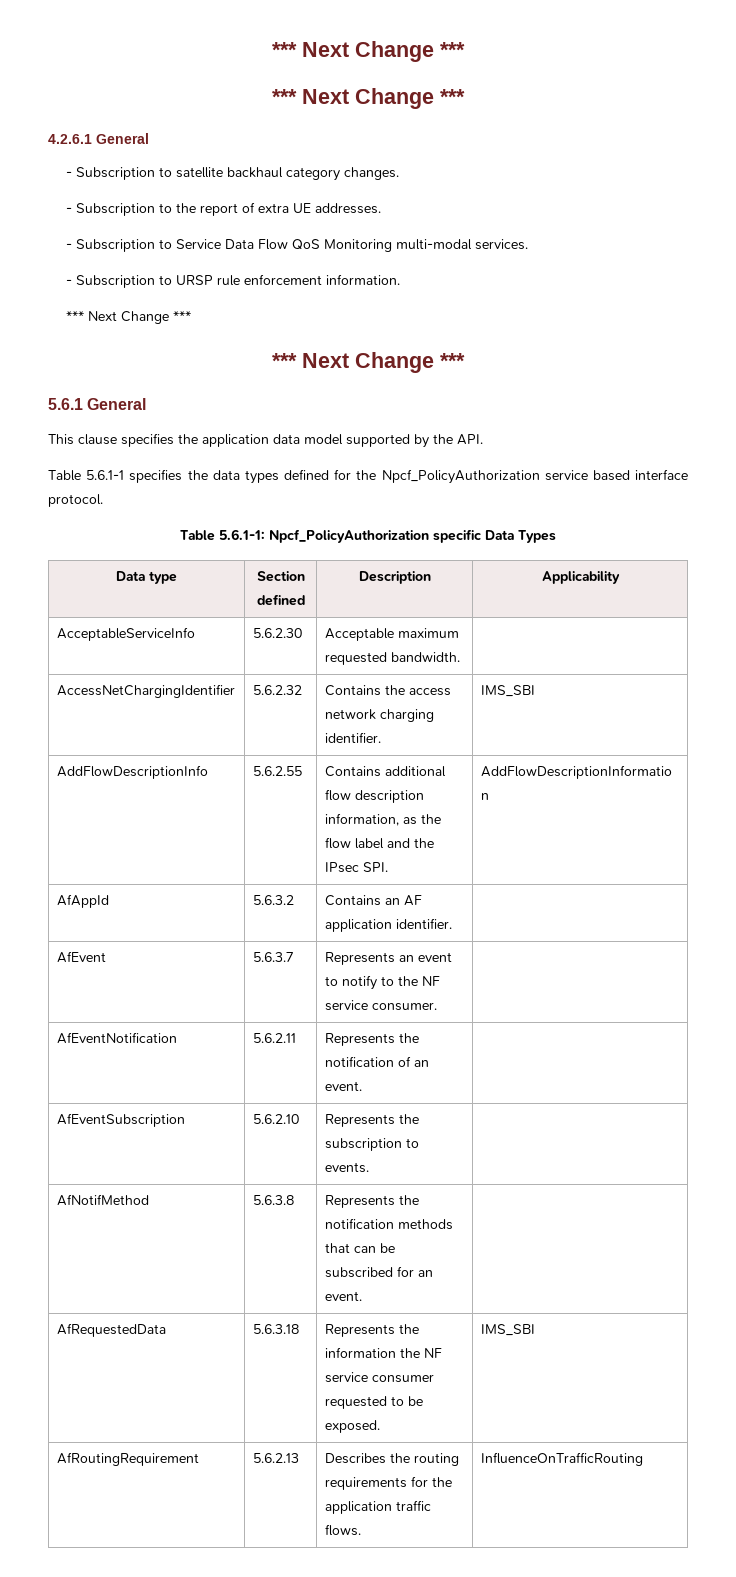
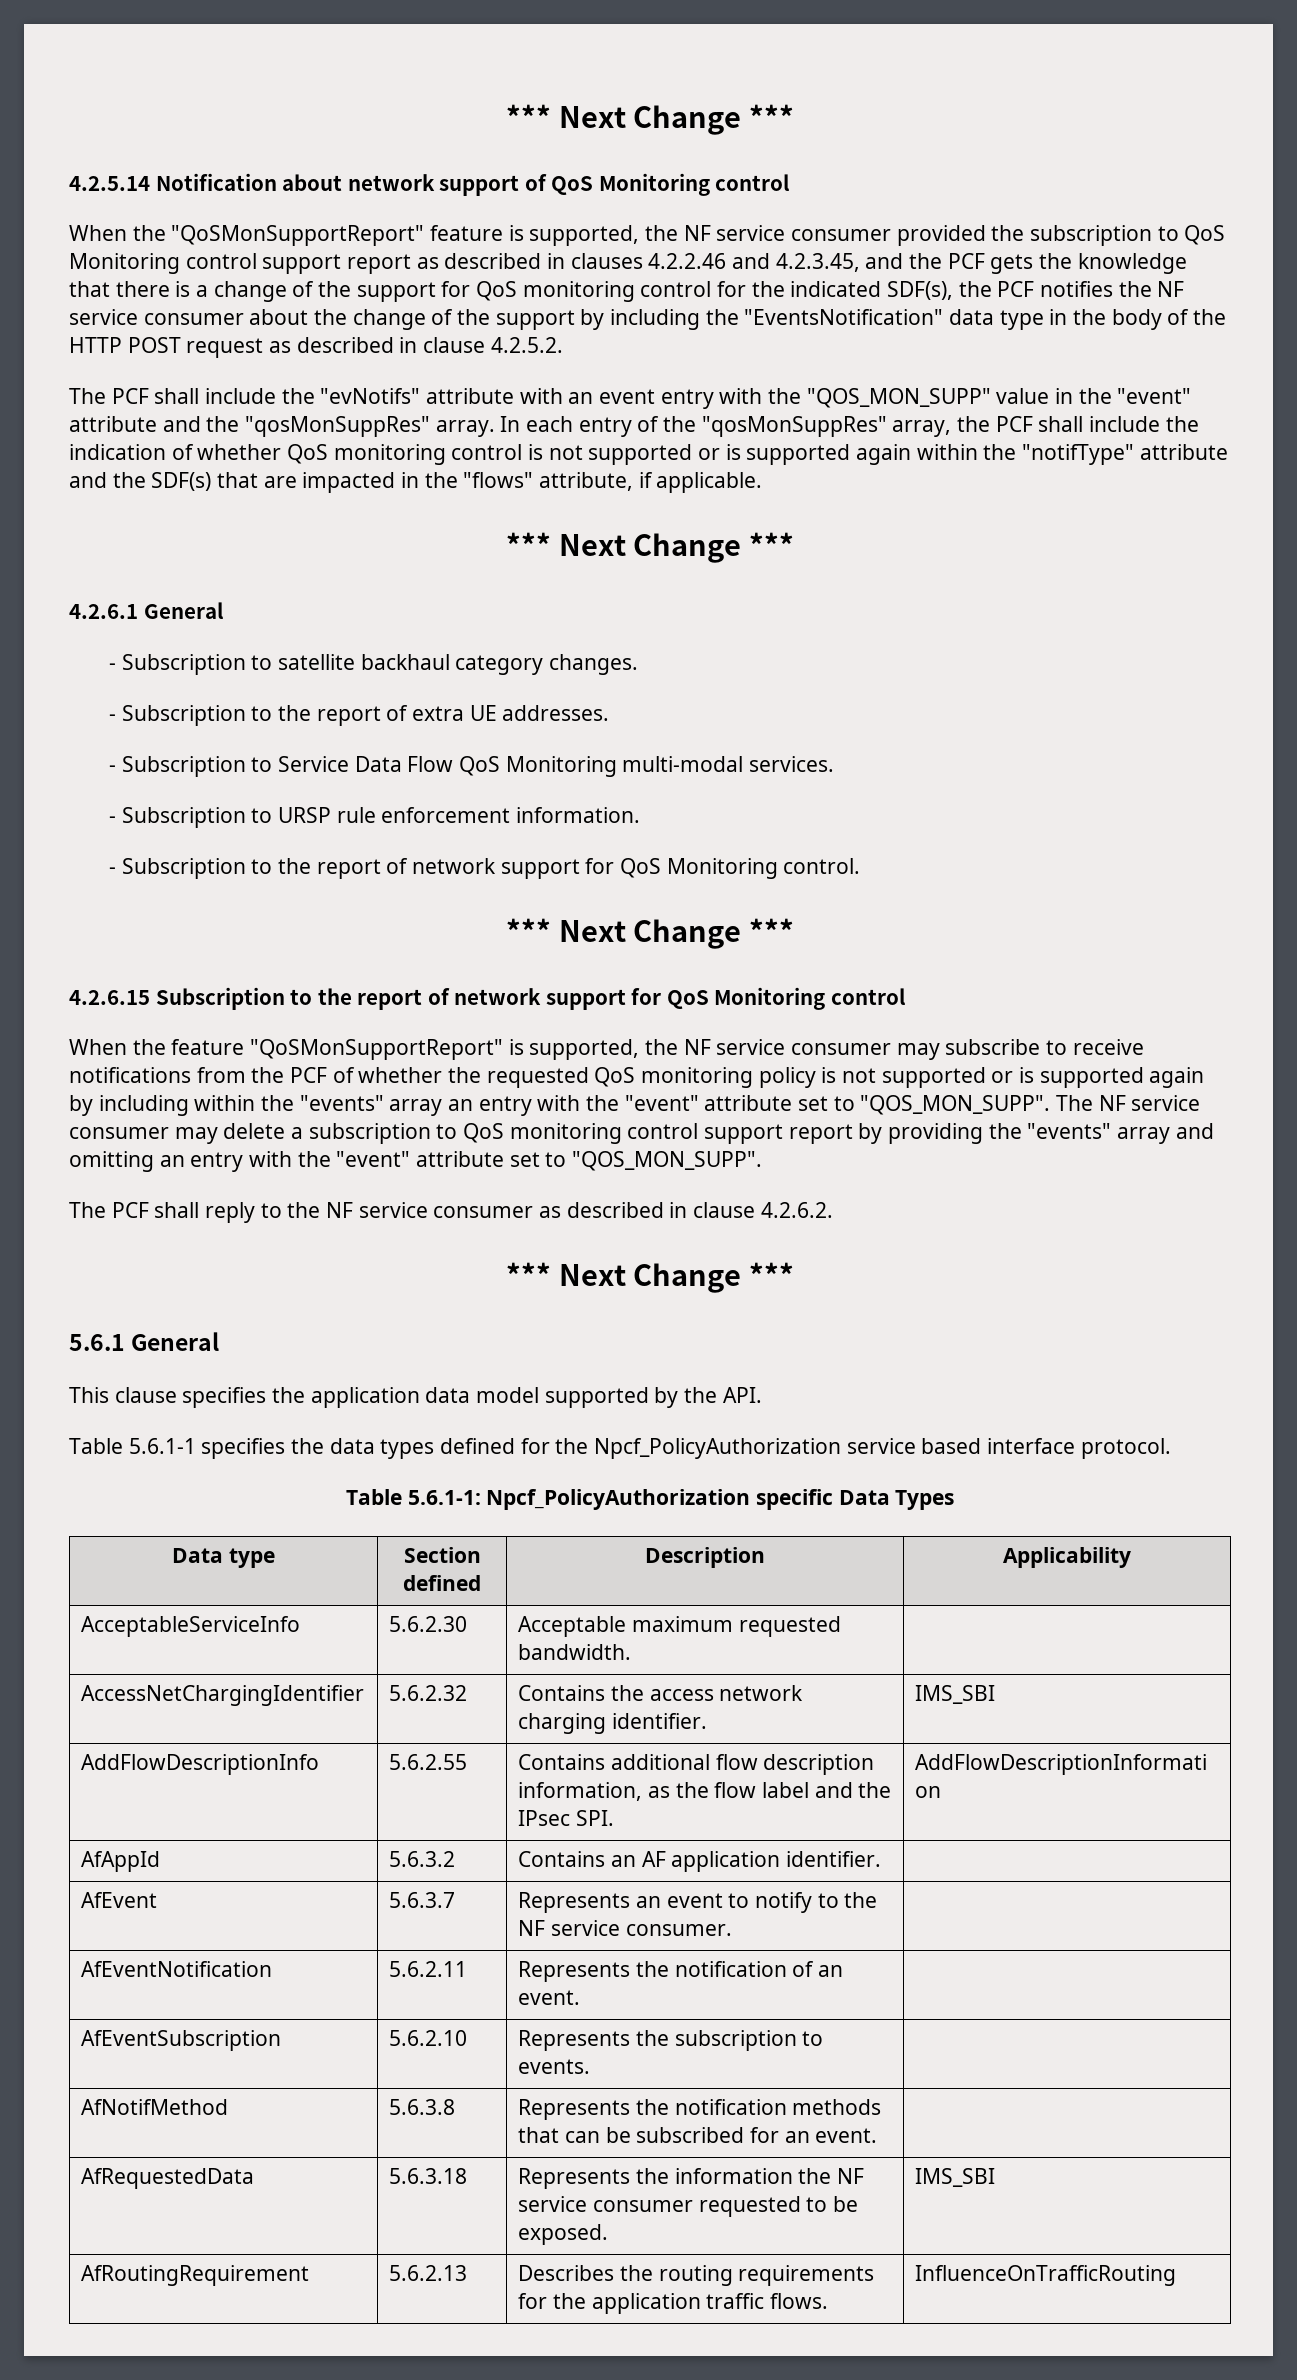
[272,41,465,62] *** Next Change *** -> [505,104,795,135] [69,173,790,196] [69,225,1226,246] [69,253,1187,274] [69,281,1185,302] [69,309,1227,330] [69,337,563,358] [69,388,1192,409] [69,416,1199,437] [69,444,1228,465] [69,472,763,493] *** Next Change *** // 4.2.5.14 Notification about network support of QoS Monitoring control // When the "QoSMonSupportReport" feature is supported, the NF service consumer provided the subscription to QoS Monitoring control support report as described in clauses 4.2.2.46 and 4.2.3.45, and the PCF gets the knowledge that there is a change of the support for QoS monitoring control for the indicated SDF(s), the PCF notifies the NF service consumer about the change of the support by including the "EventsNotification" data type in the body of the HTTP POST request as described in clause 4.2.5.2. // The PCF shall include the "evNotifs" attribute with an event entry with the "QOS_MON_SUPP" value in the "event" attribute and the "qosMonSuppRes" array. In each entry of the "qosMonSuppRes" array, the PCF shall include the indication of whether QoS monitoring control is not supported or is supported again within the "notifType" attribute and the SDF(s) that are impacted in the "flows" attribute, if applicable.
[65,311,191,324] *** Next Change *** -> [108,858,861,879] [505,918,795,949] [69,987,905,1010] [69,1039,1144,1060] [69,1067,1205,1088] [69,1095,1201,1116] [69,1123,1214,1144] [69,1151,763,1172] [69,1202,833,1223] - Subscription to the report of network support for QoS Monitoring control. // *** Next Change *** // 4.2.6.15 Subscription to the report of network support for QoS Monitoring control // When the feature "QoSMonSupportReport" is supported, the NF service consumer may subscribe to receive notifications from the PCF of whether the requested QoS monitoring policy is not supported or is supported again by including within the "events" array an entry with the "event" attribute set to "QOS_MON_SUPP". The NF service consumer may delete a subscription to QoS monitoring control support report by providing the "events" array and omitting an entry with the "event" attribute set to "QOS_MON_SUPP". // The PCF shall reply to the NF service consumer as described in clause 4.2.6.2.

